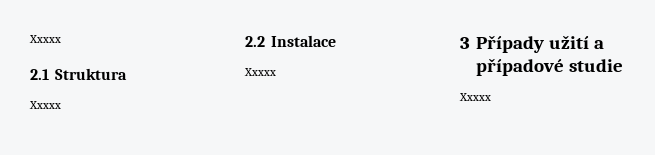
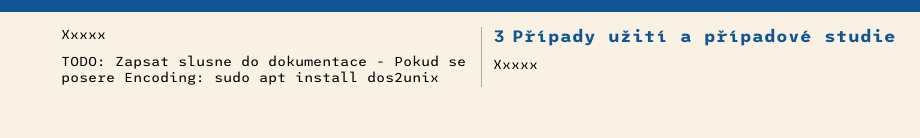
[29,35,61,43] [30,68,127,80] [29,101,61,109] [245,35,336,47] [244,68,276,76] Xxxxx // 2.1 Struktura // Xxxxx // 2.2 Instalace // Xxxxx -> [61,29,106,39] [61,55,466,69] [61,71,439,85] Xxxxx // TODO: Zapsat slusne do dokumentace - Pokud se posere Encoding: sudo apt install dos2unix

